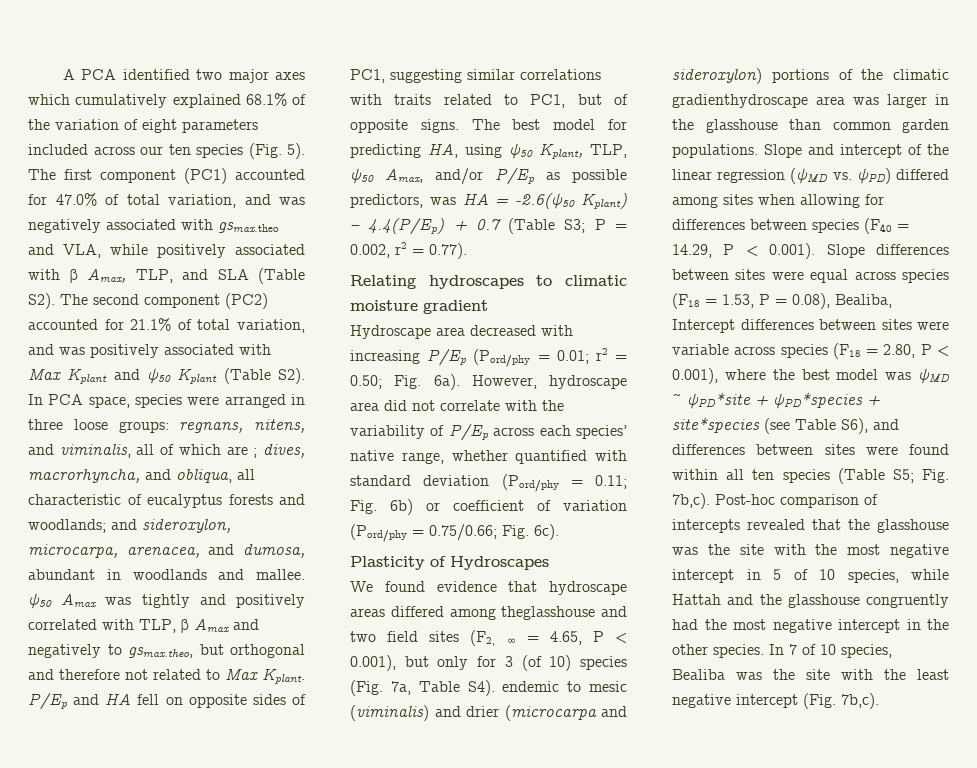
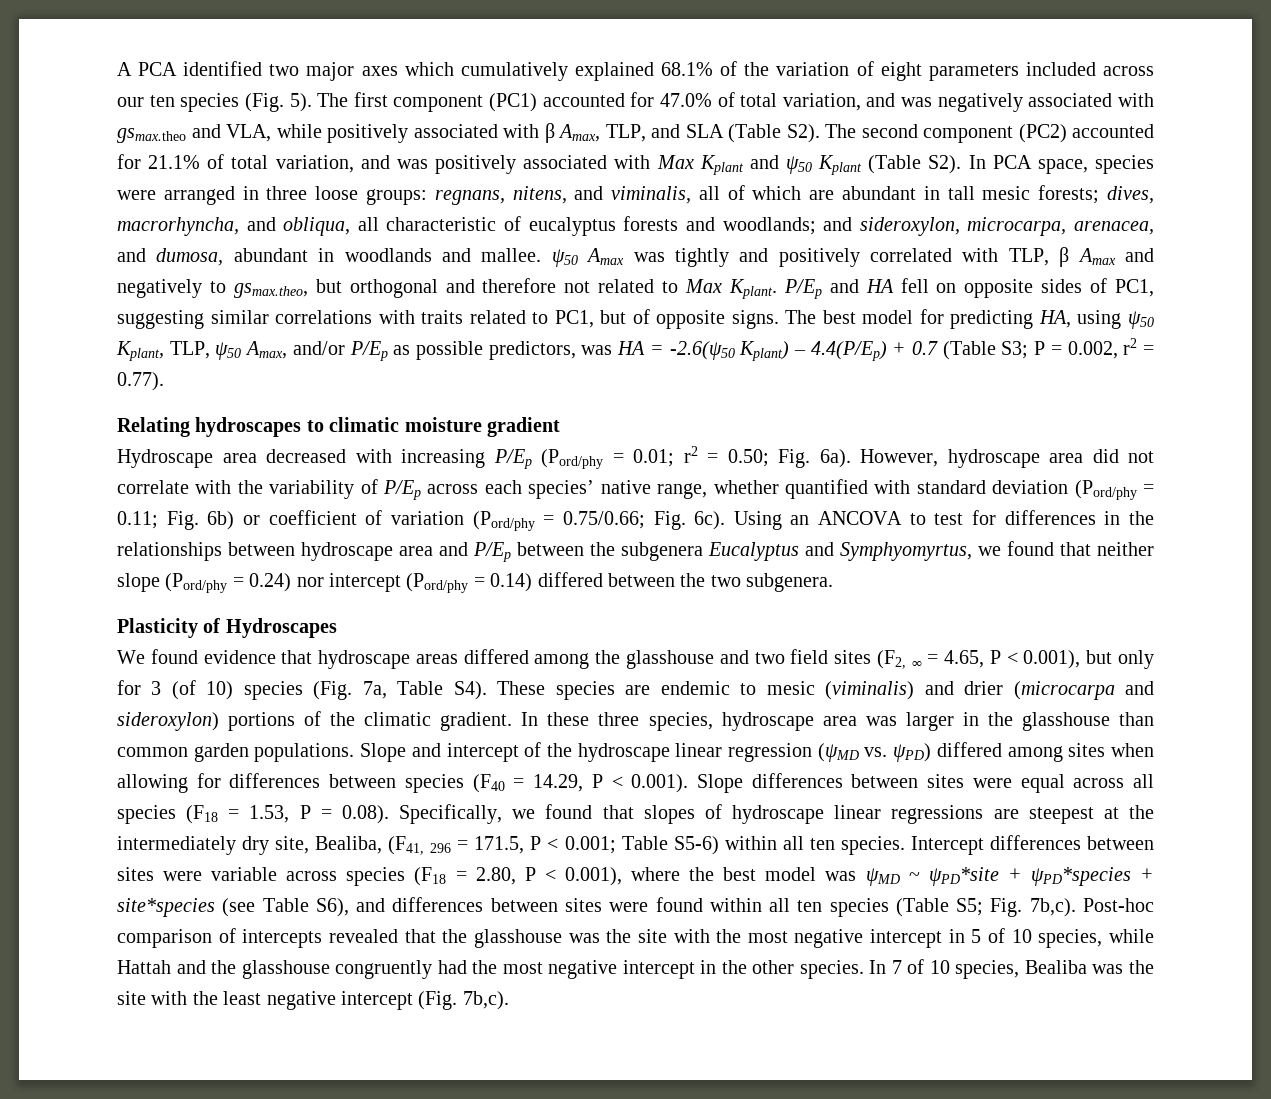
[253,448,258,458] ; -> [842,185,1100,204] abundant in tall mesic forests;
(559, 532) none -> [733,510,1154,530] [117,541,1154,562] [117,572,834,593] Using an ANCOVA to test for differences in the relationships between hydroscape area and P/Ep between the subgenera Eucalyptus and Symphyomyrtus, we found that neither slope (Pord/phy = 0.24) nor intercept (Pord/phy = 0.14) differed between the two subgenera.
[501,606,596,620] theglasshouse -> [595,650,714,669] the glasshouse
(495, 688) none -> [497,681,651,700] These species are
[672,94,808,108] gradienthydroscape -> [440,712,814,731] gradient. In these three species, hydroscape
(949, 149) none -> [577,743,670,762] hydroscape
(896, 275) none -> [1132,774,1154,788] all
[792,293,892,309] 0.08), Bealiba, -> [341,804,1154,824] [117,836,905,855] 0.08). Specifically, we found that slopes of hydroscape linear regressions are steepest at the intermediately dry site, Bealiba, (F41, 296 = 171.5, P < 0.001; Table S5-6) within all ten species.

